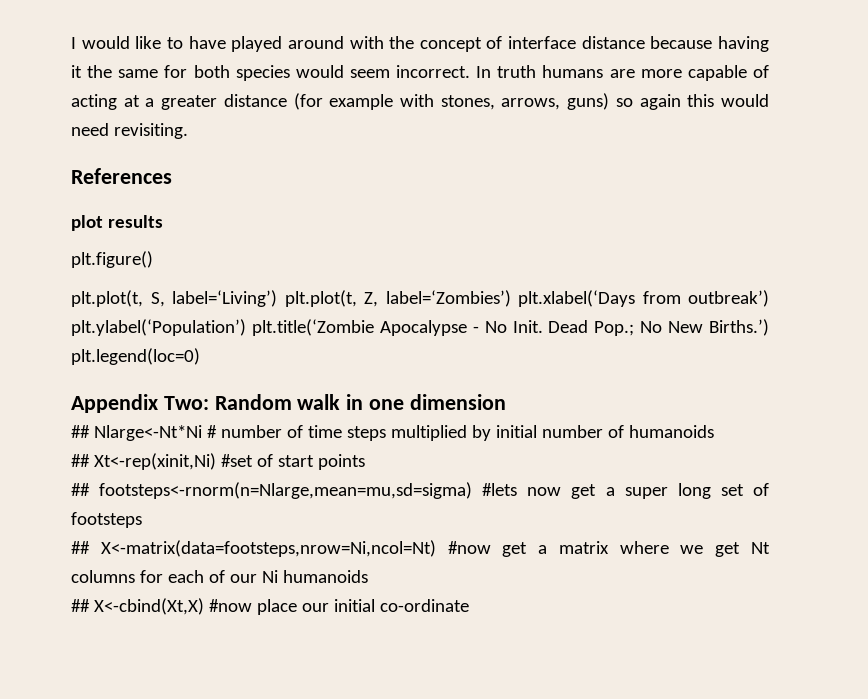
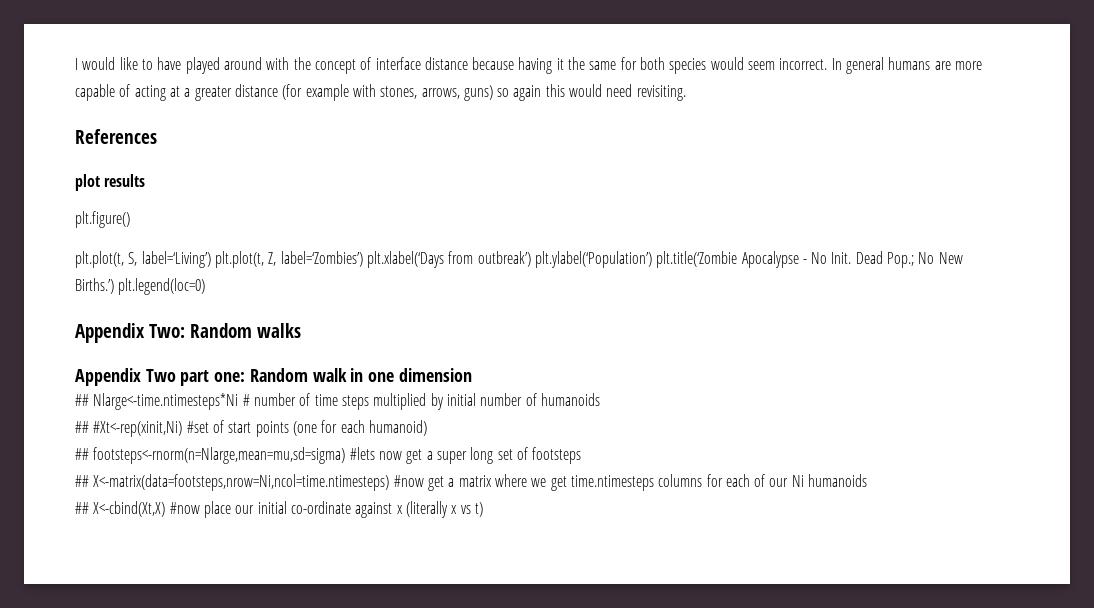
[497,65,537,78] truth -> [846,57,885,74] general
(292, 402) none -> [257,323,301,338] [75,368,308,386] walks // Appendix Two part one: Random
[93,425,202,441] Nlarge<-Nt*Ni -> [93,393,239,410] Nlarge<-time.ntimesteps*Ni
[93,453,216,470] Xt<-rep(xinit,Ni) -> [93,421,183,437] #Xt<-rep(xinit,Ni)
(365, 462) none -> [292,420,427,436] (one for each humanoid)
[100,540,436,557] X<-matrix(data=footsteps,nrow=Ni,ncol=Nt) -> [93,474,390,491] X<-matrix(data=footsteps,nrow=Ni,ncol=time.ntimesteps)
[751,542,771,554] Nt -> [570,475,654,491] time.ntimesteps
(469, 605) none -> [355,501,483,518] against x (literally x vs t)

